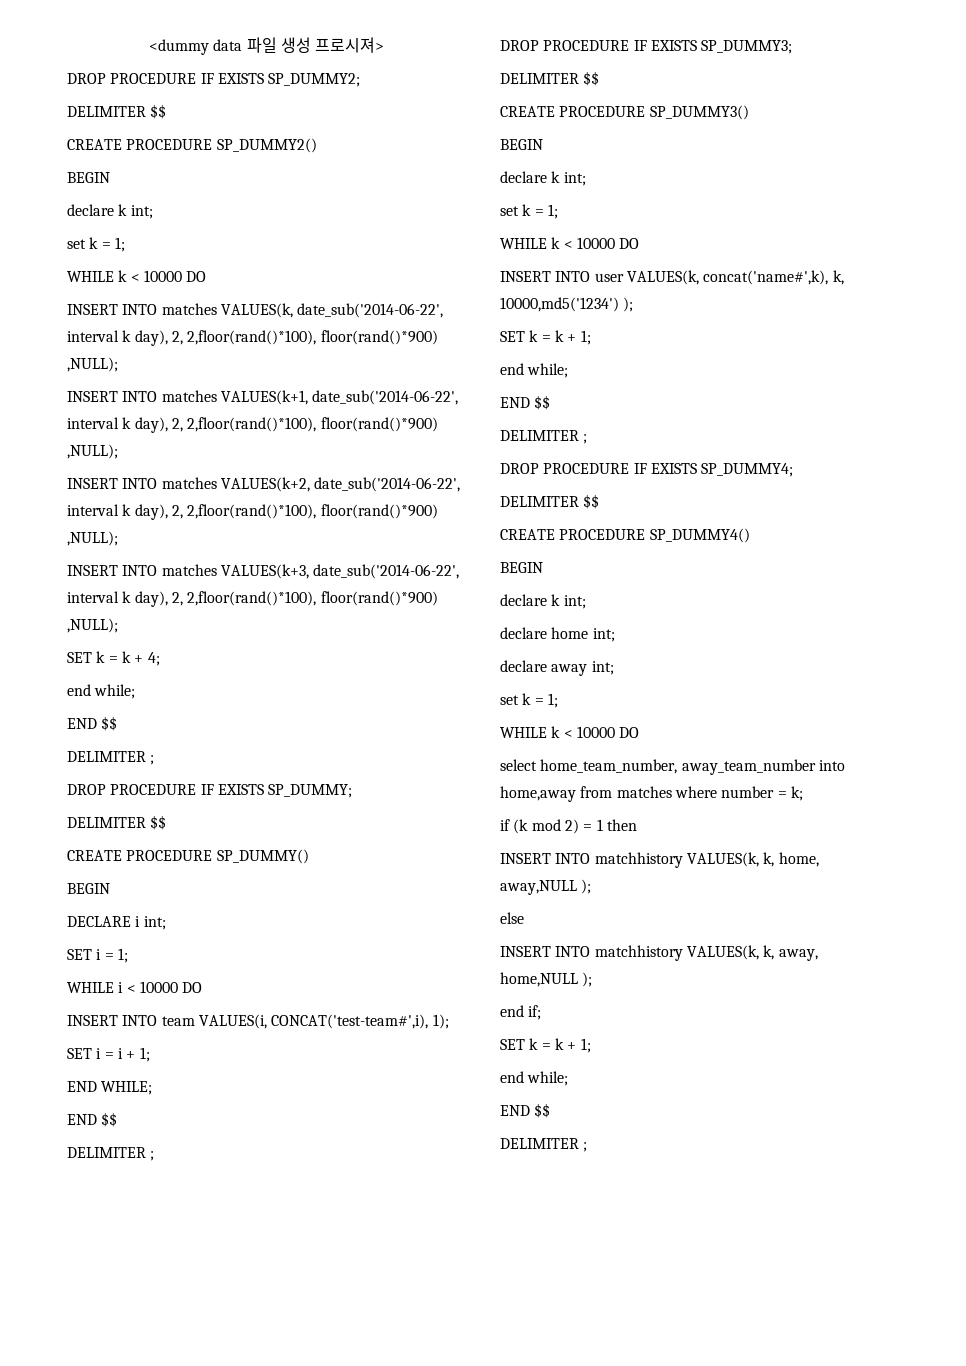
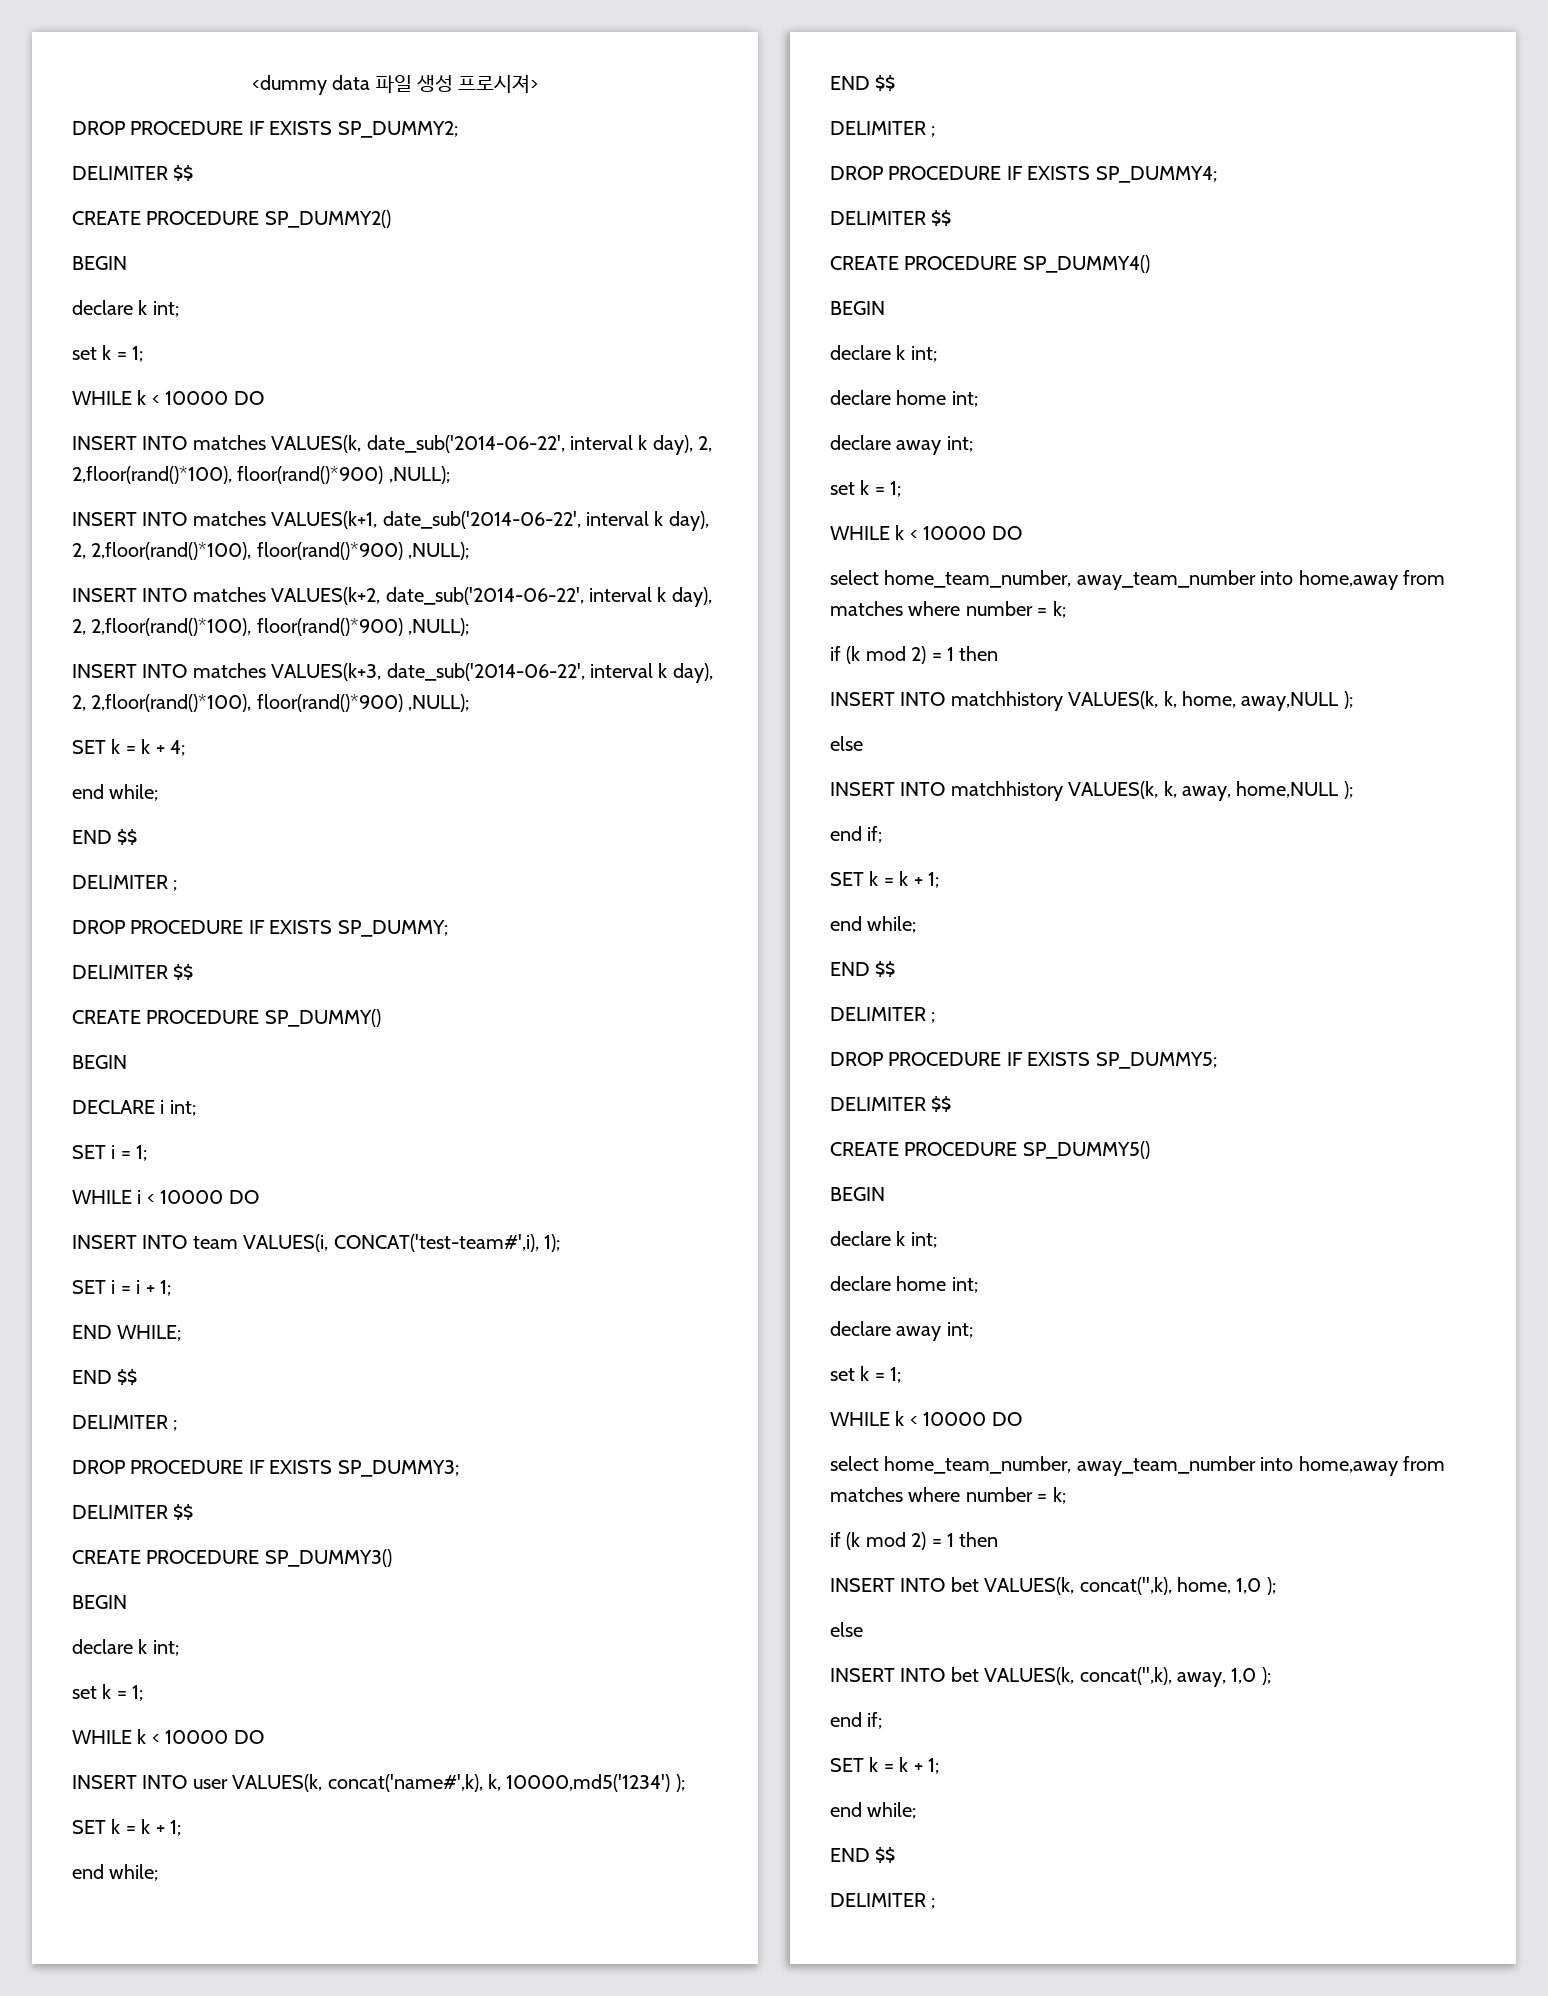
(588, 1147) none -> [830,1052,1217,1069] [830,1096,952,1112] [830,1141,1150,1159] [830,1187,885,1201] [830,1231,937,1248] [830,1276,978,1293] [830,1321,973,1341] [830,1366,902,1383] [830,1411,1022,1426] [830,1456,1445,1476] [830,1487,1066,1504] [830,1532,999,1550] [830,1577,1276,1595] [830,1622,863,1637] [830,1667,1271,1687] [830,1712,883,1729] [830,1757,939,1774] [830,1802,917,1819] [830,1847,896,1863] [830,1893,936,1909] // DROP PROCEDURE IF EXISTS SP_DUMMY5; // DELIMITER $$ // CREATE PROCEDURE SP_DUMMY5() // BEGIN // declare k int; // declare home int; // declare away int; // set k = 1; // WHILE k < 10000 DO // select home_team_number, away_team_number into home,away from matches where number = k; // if (k mod 2) = 1 then // INSERT INTO bet VALUES(k, concat('',k), home, 1,0 ); // else // INSERT INTO bet VALUES(k, concat('',k), away, 1,0 ); // end if; // SET k = k + 1; // end while; // END $$ // DELIMITER ;

